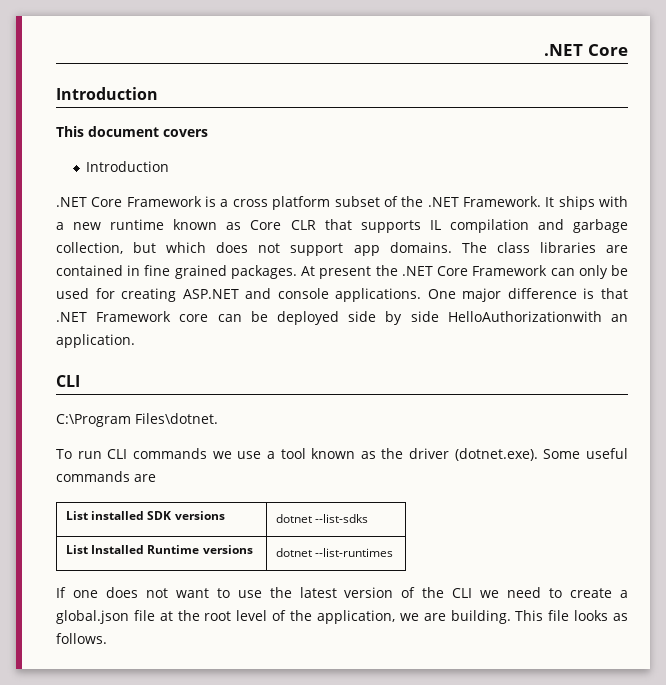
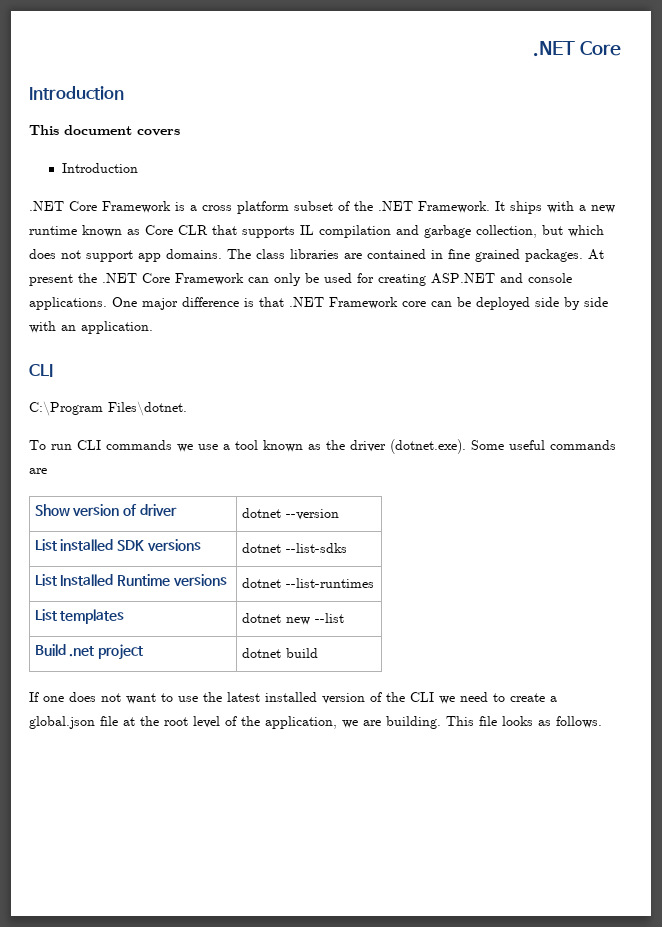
[447,311,602,322] HelloAuthorizationwith -> [29,321,56,333] with
(156, 478) none -> [34,504,177,516] [241,508,339,520] // Show version of driver | dotnet --version
(394, 552) none -> [34,609,125,624] [241,613,344,625] [34,644,143,660] [241,648,318,658] // List templates | dotnet new --list // Build .net project | dotnet build
(337, 592) none -> [265,692,317,702] installed

